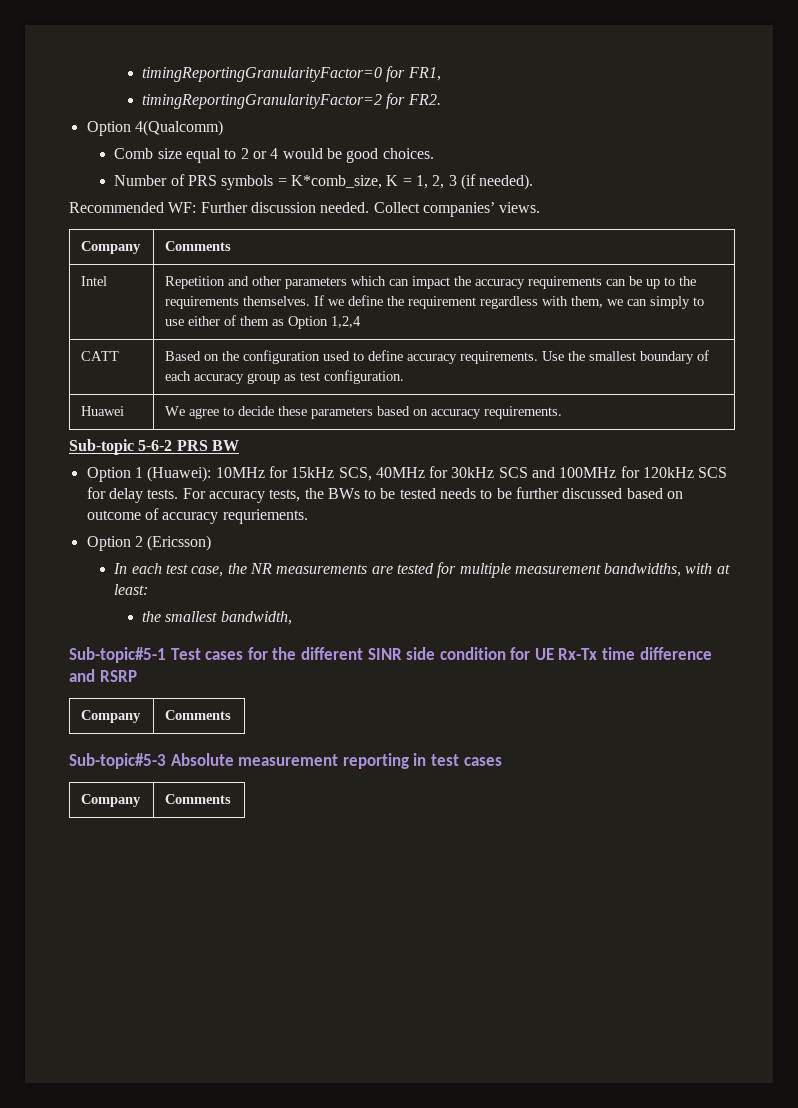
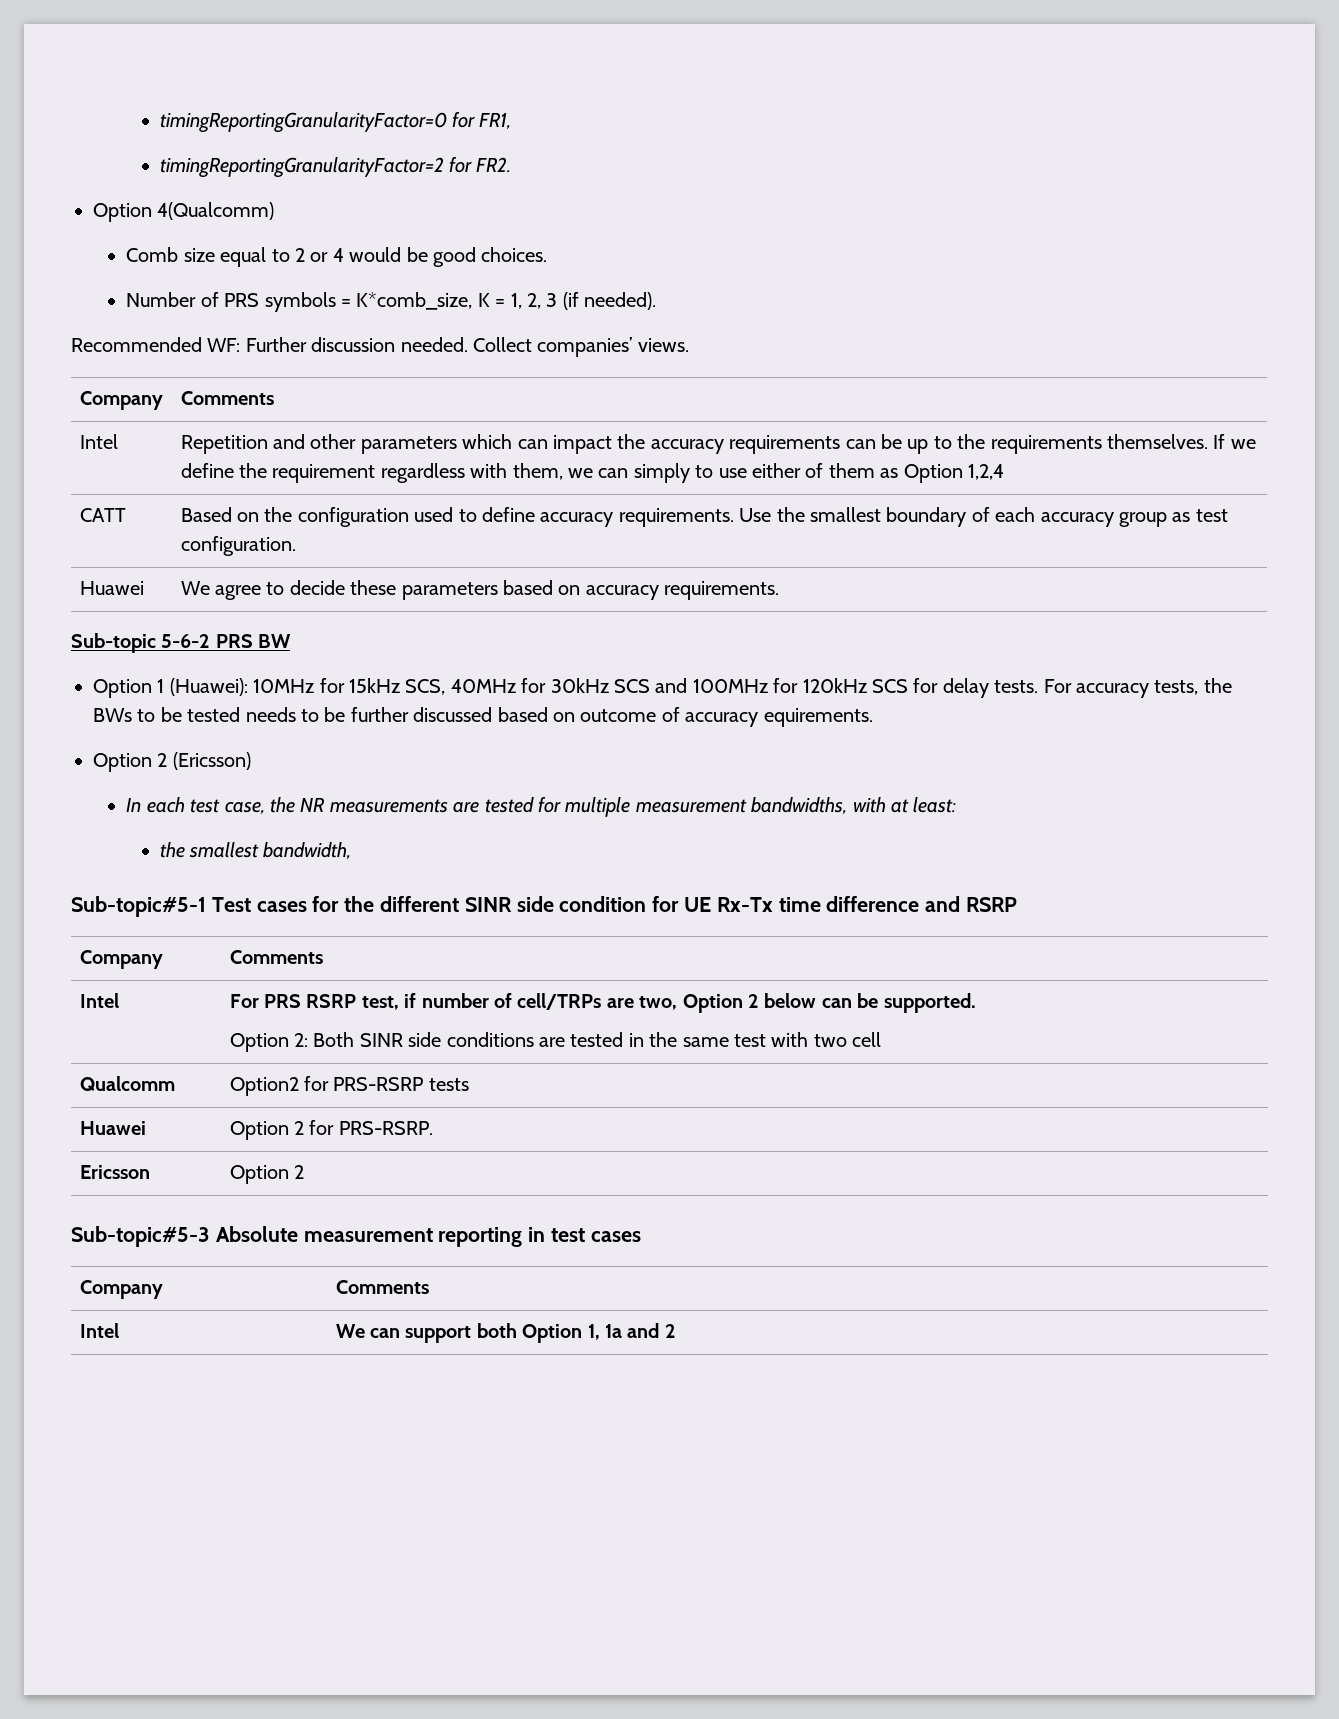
[222,509,308,524] requriements. -> [763,708,873,727] equirements.
(232, 715) none -> [79,993,119,1008] [229,993,976,1013] [229,1032,882,1052] [79,1076,175,1091] [229,1076,469,1096] [79,1121,146,1135] [229,1120,433,1140] [79,1165,150,1179] [229,1165,304,1184] // Intel | For PRS RSRP test, if number of cell/TRPs are two, Option 2 below can be supported. // Option 2: Both SINR side conditions are tested in the same test with two cell // Qualcomm | Option2 for PRS-RSRP tests // Huawei | Option 2 for PRS-RSRP. // Ericsson | Option 2
(232, 799) none -> [79,1323,119,1338] [335,1323,676,1343] // Intel | We can support both Option 1, 1a and 2

